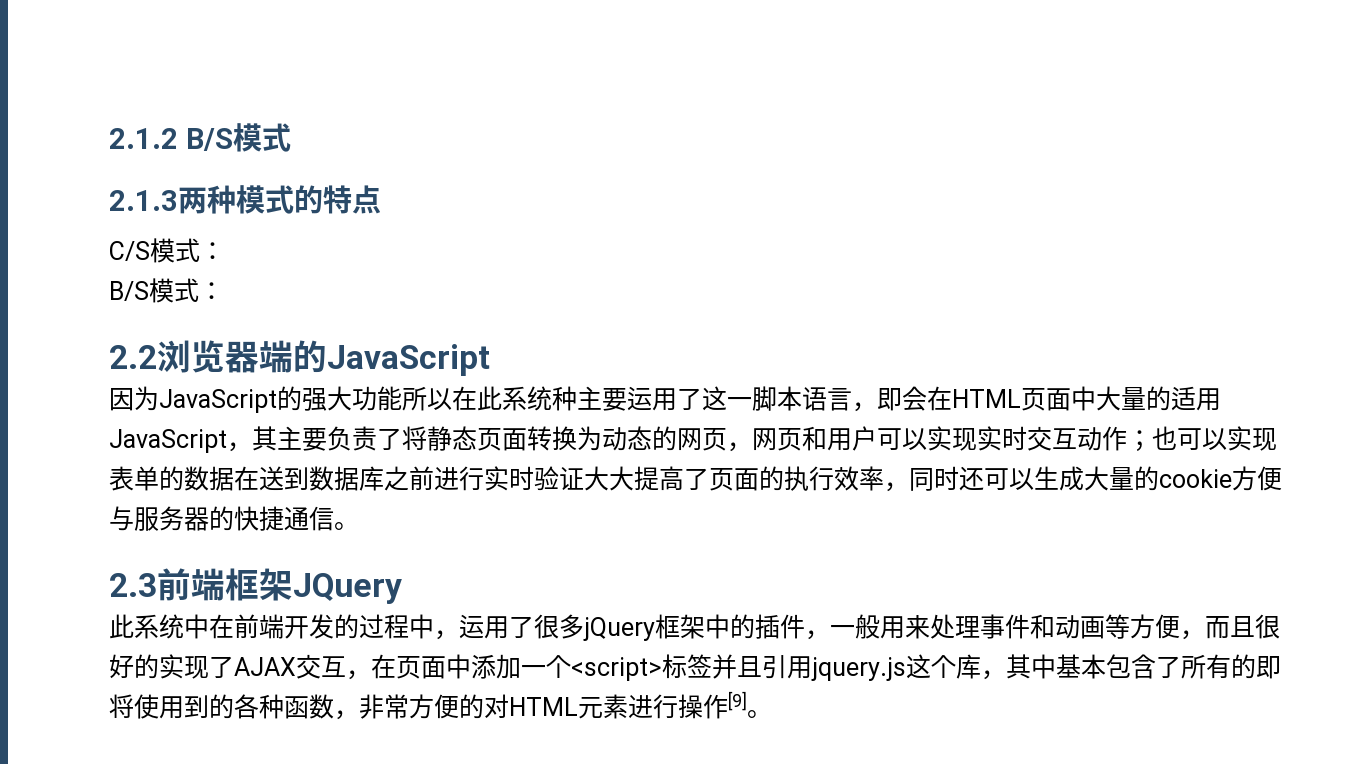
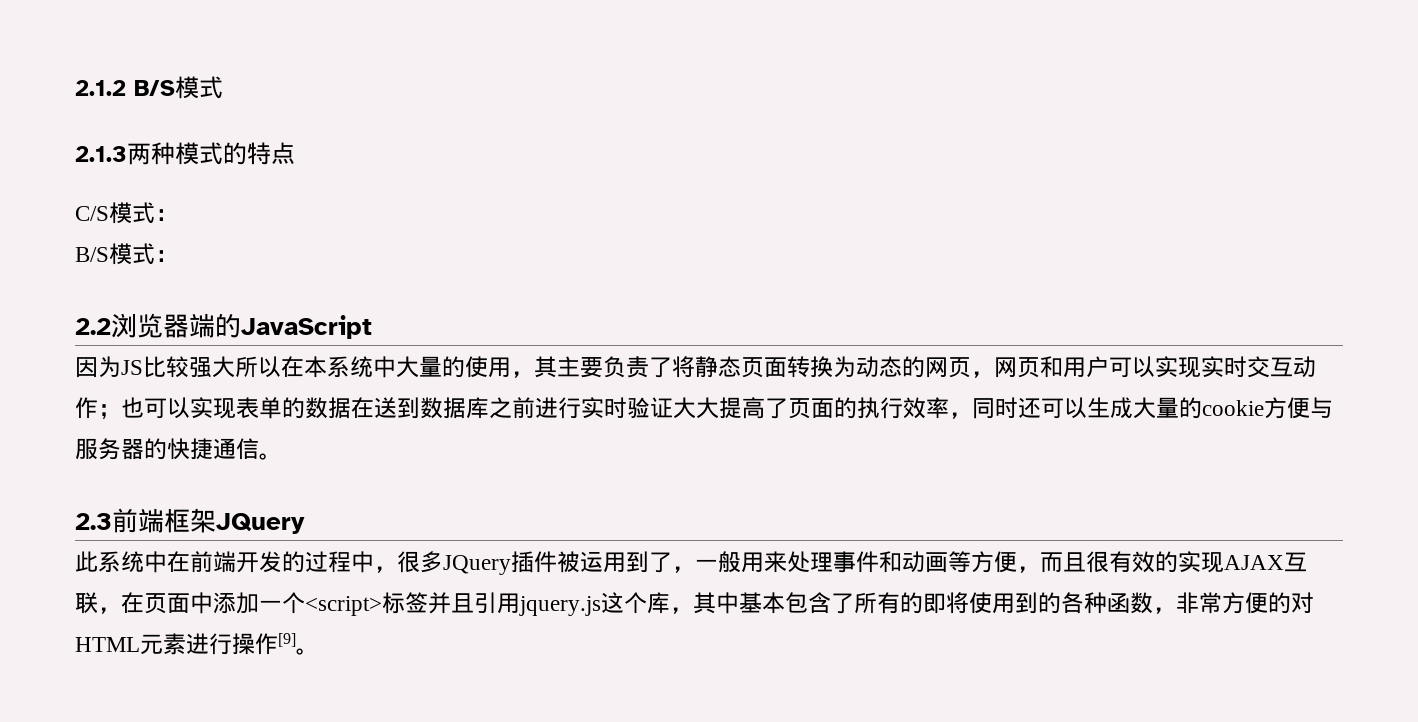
[159,386,1221,413] [109,429,227,453] JavaScript的强大功能所以在此系统种主要运用了这一脚本语言，即会在HTML页面中大量的适用JavaScript -> [121,356,511,378] JS比较强大所以在本系统中大量的使用
[459,614,805,641] 运用了很多jQuery框架中的插件 -> [397,551,672,575] 很多JQuery插件被运用到了
[109,654,346,679] 好的实现了AJAX交互 -> [1109,551,1307,573] [75,592,98,614] 有效的实现AJAX互联

